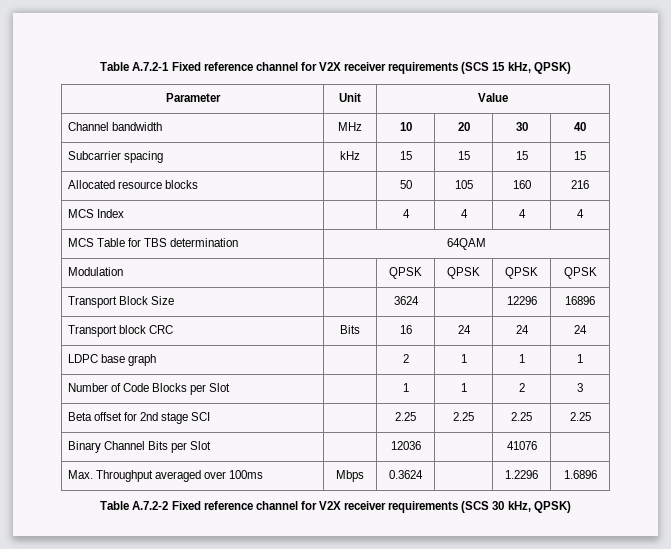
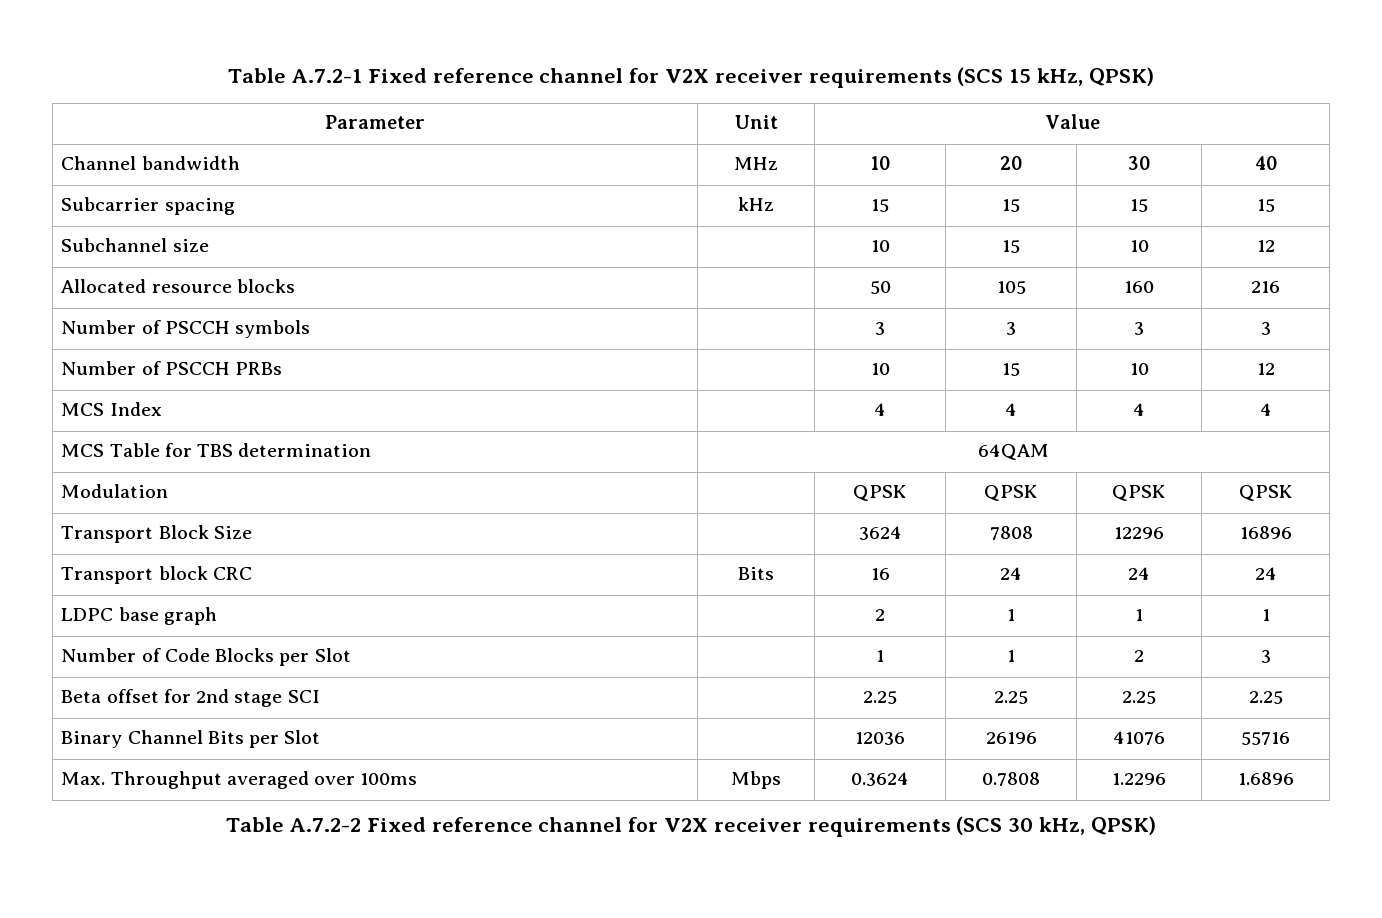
(586, 155) none -> [61,238,209,252] [870,240,890,252] [1002,240,1020,253] [1129,240,1149,252] [1256,240,1275,252] // Subchannel size | | 10 | 15 | 10 | 12
(589, 184) none -> [61,320,311,338] [875,322,885,335] [1006,322,1016,335] [1134,322,1144,335] [1260,322,1271,335] [61,361,283,375] [870,363,890,375] [1002,363,1020,376] [1129,363,1149,375] [1256,363,1275,375] // Number of PSCCH symbols | | 3 | 3 | 3 | 3 // Number of PSCCH PRBs | | 10 | 15 | 10 | 12
(419, 300) none -> [989,526,1033,540] 7808
(421, 445) none -> [985,732,1037,744] 26196
(537, 445) none -> [1241,732,1290,745] 55716
(423, 474) none -> [982,772,1040,786] 0.7808

